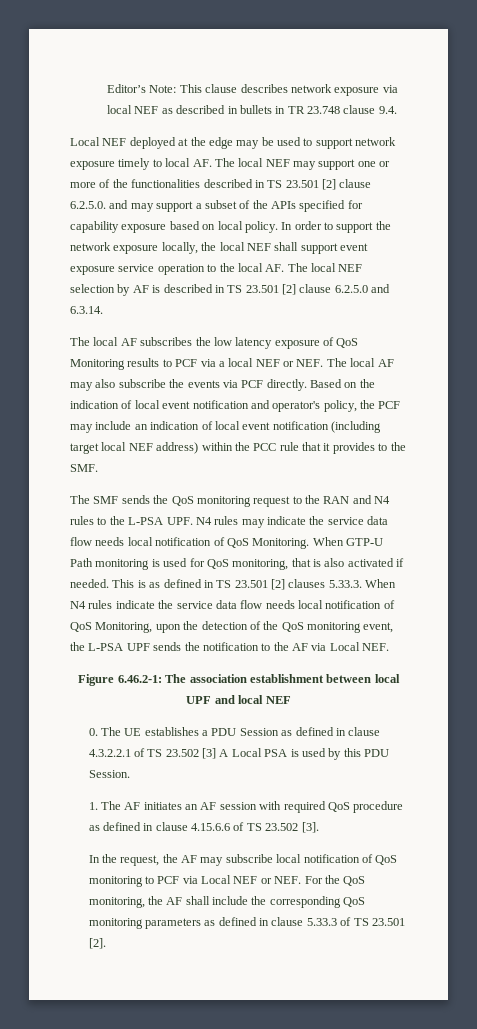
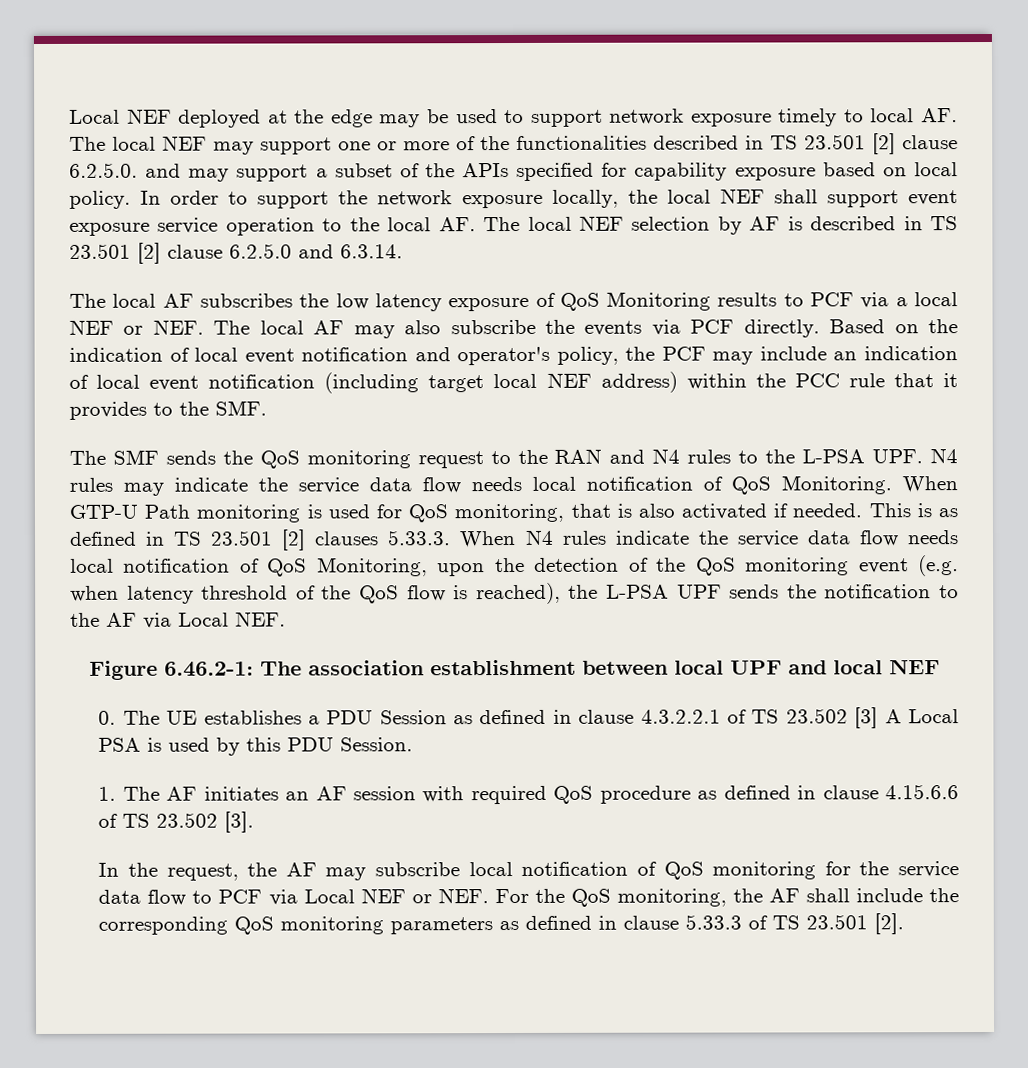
[107,84,398,96] [107,105,397,114] Editor’s Note: This clause describes network exposure via local NEF as described in bullets in TR 23.748 clause 9.4. // -> (69, 116) none
[363,622,394,633] event, -> [858,555,959,577] [70,582,561,605] event (e.g. when latency threshold of the QoS flow is reached),
(143, 881) none -> [824,861,960,878] [98,889,187,906] for the service data flow

